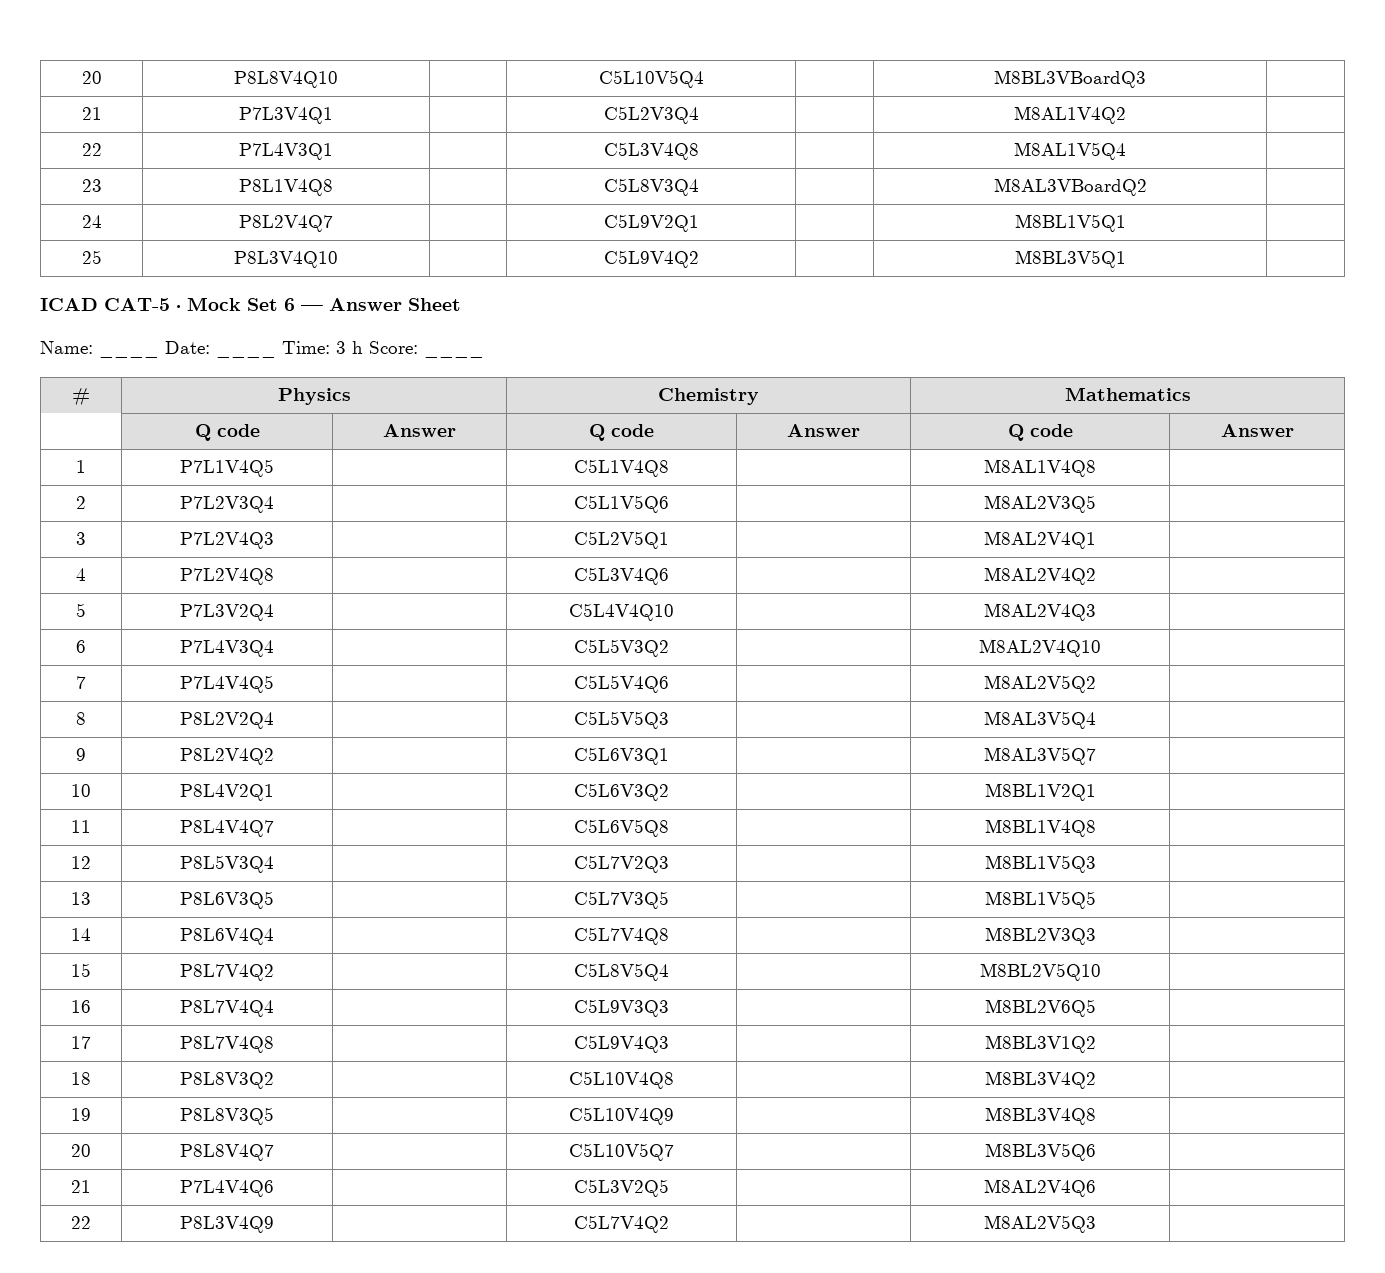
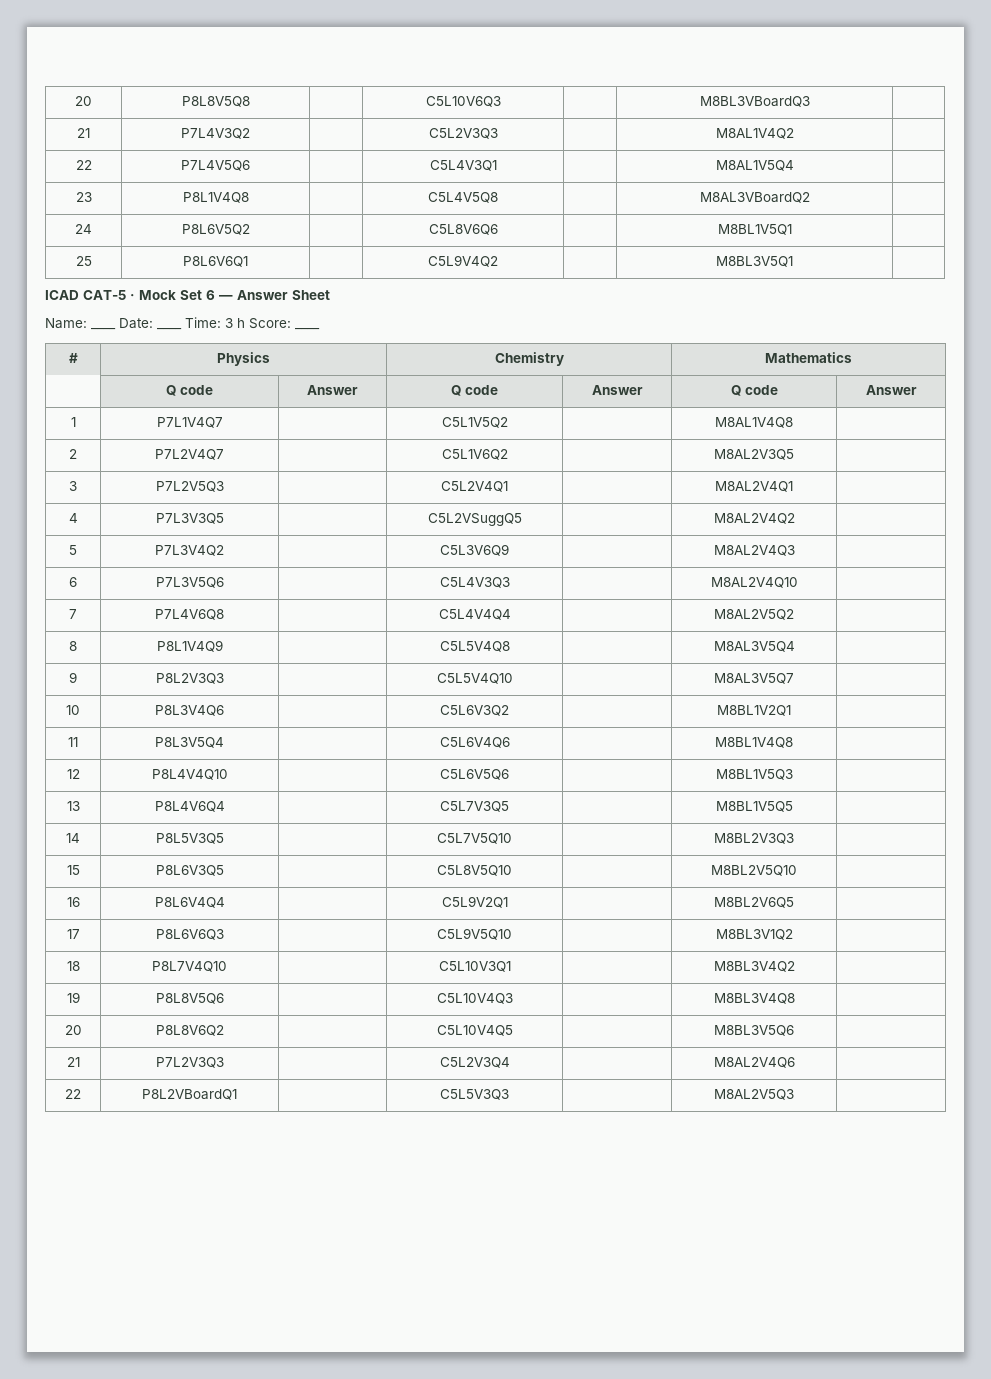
[81,71,102,84] [234,71,338,88] [598,70,704,88] 20 | P8L8V4Q10 | | C5L10V5Q4 -> [75,96,92,106] [181,96,250,107] [425,96,501,107] 20 | P8L8V5Q8 | | C5L10V6Q3
[239,107,333,124] [603,106,699,124] P7L3V4Q1 | | C5L2V3Q4 -> [181,128,250,139] [428,128,498,139] P7L4V3Q2 | | C5L2V3Q3
[239,143,333,160] [603,142,699,160] P7L4V3Q1 | | C5L3V4Q8 -> [181,160,250,171] [429,160,497,171] P7L4V5Q6 | | C5L4V3Q1
[603,178,699,196] C5L8V3Q4 -> [428,192,498,203] C5L4V5Q8
[239,215,333,232] [603,214,699,232] P8L2V4Q7 | | C5L9V2Q1 -> [181,224,250,235] [428,224,498,235] P8L6V5Q2 | | C5L8V6Q6
[234,251,338,268] P8L3V4Q10 -> [183,256,248,267] P8L6V6Q1
[180,459,274,477] [574,459,669,477] P7L1V4Q5 | | C5L1V4Q8 -> [156,417,223,428] [441,417,508,428] P7L1V4Q7 | | C5L1V5Q2
[180,496,274,513] [574,495,669,513] P7L2V3Q4 | | C5L1V5Q6 -> [155,449,224,460] [441,449,508,460] P7L2V4Q7 | | C5L1V6Q2
[180,532,274,549] [574,531,669,549] P7L2V4Q3 | | C5L2V5Q1 -> [155,481,224,492] [441,481,508,492] P7L2V5Q3 | | C5L2V4Q1
[180,568,274,585] [574,567,669,585] P7L2V4Q8 | | C5L3V4Q6 -> [155,513,224,524] [427,513,522,526] P7L3V3Q5 | | C5L2VSuggQ5
[180,604,274,621] [569,603,674,621] P7L3V2Q4 | | C5L4V4Q10 -> [155,545,224,556] [440,544,509,556] P7L3V4Q2 | | C5L3V6Q9
[180,640,274,657] [574,639,669,657] P7L4V3Q4 | | C5L5V3Q2 -> [155,577,224,588] [439,577,510,588] P7L3V5Q6 | | C5L4V3Q3
[180,675,274,693] [574,675,669,693] P7L4V4Q5 | | C5L5V4Q6 -> [155,609,224,620] [438,609,511,620] P7L4V6Q8 | | C5L4V4Q4
[180,712,274,729] [574,711,669,729] P8L2V2Q4 | | C5L5V5Q3 -> [156,640,223,652] [439,641,510,652] P8L1V4Q9 | | C5L5V4Q8
[180,748,274,765] [574,747,669,765] P8L2V4Q2 | | C5L6V3Q1 -> [155,673,224,684] [436,673,513,684] P8L2V3Q3 | | C5L5V4Q10
[180,784,274,801] P8L4V2Q1 -> [155,705,224,716] P8L3V4Q6
[180,820,274,837] [574,819,669,837] P8L4V4Q7 | | C5L6V5Q8 -> [155,737,224,748] [439,737,510,748] P8L3V5Q4 | | C5L6V4Q6
[180,855,274,873] [574,855,669,873] P8L5V3Q4 | | C5L7V2Q3 -> [151,769,228,780] [440,769,509,780] P8L4V4Q10 | | C5L6V5Q6
[180,891,274,909] P8L6V3Q5 -> [154,801,225,812] P8L4V6Q4
[180,928,274,945] [574,927,669,945] P8L6V4Q4 | | C5L7V4Q8 -> [155,833,224,844] [437,833,512,844] P8L5V3Q5 | | C5L7V5Q10
[180,964,274,981] [574,963,669,981] P8L7V4Q2 | | C5L8V5Q4 -> [155,865,224,876] [437,865,512,876] P8L6V3Q5 | | C5L8V5Q10
[180,1000,274,1017] [574,999,669,1017] P8L7V4Q4 | | C5L9V3Q3 -> [154,897,225,908] [441,896,508,908] P8L6V4Q4 | | C5L9V2Q1
[180,1036,274,1053] [574,1035,669,1053] P8L7V4Q8 | | C5L9V4Q3 -> [155,929,224,940] [437,928,512,940] P8L6V6Q3 | | C5L9V5Q10
[180,1072,274,1089] [569,1071,674,1089] P8L8V3Q2 | | C5L10V4Q8 -> [152,961,227,972] [438,961,511,972] P8L7V4Q10 | | C5L10V3Q1
[180,1107,274,1125] [569,1107,674,1125] P8L8V3Q5 | | C5L10V4Q9 -> [155,993,224,1004] [436,993,513,1004] P8L8V5Q6 | | C5L10V4Q3
[180,1144,274,1161] [569,1143,674,1161] P8L8V4Q7 | | C5L10V5Q7 -> [155,1025,224,1036] [436,1025,513,1036] P8L8V6Q2 | | C5L10V4Q5
[180,1180,274,1197] [574,1179,669,1197] P7L4V4Q6 | | C5L3V2Q5 -> [155,1057,224,1068] [439,1057,510,1068] P7L2V3Q3 | | C5L2V3Q4
[180,1216,274,1233] [574,1215,669,1233] P8L3V4Q9 | | C5L7V4Q2 -> [142,1089,237,1100] [440,1089,509,1100] P8L2VBoardQ1 | | C5L5V3Q3

